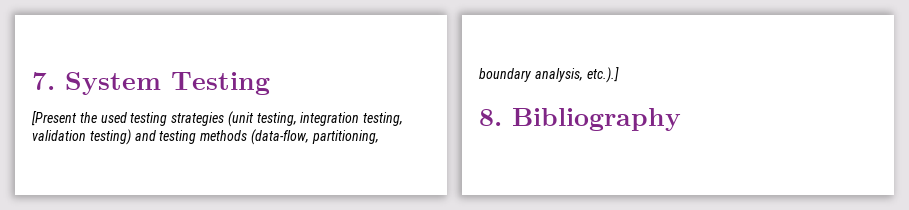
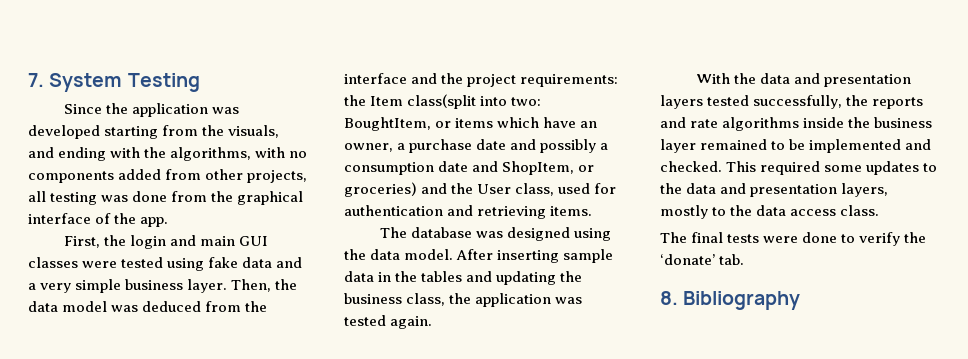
[31,111,404,127] [32,129,379,145] [479,67,619,83] [Present the used testing strategies (unit testing, integration testing, validation testing) and testing methods (data-flow, partitioning, boundary analysis, etc.).] -> [63,103,239,117] [28,125,280,139] [28,147,308,161] [28,169,308,183] [28,191,304,205] [28,213,169,227] [63,235,268,249] [28,257,303,271] [28,279,298,293] [28,301,268,312] [344,73,619,87] [344,94,542,109] [344,117,598,131] [344,139,609,153] [344,161,595,175] [344,182,617,197] [344,205,593,219] [379,227,611,241] [344,249,614,263] [344,271,583,285] [344,293,583,307] [344,315,433,329] [695,73,911,87] [660,95,924,109] [660,117,933,131] [660,139,932,153] [660,161,938,175] [660,183,889,197] [660,205,880,219] [660,232,927,246] [660,254,745,265] Since the application was developed starting from the visuals, and ending with the algorithms, with no components added from other projects, all testing was done from the graphical interface of the app. // First, the login and main GUI classes were tested using fake data and a very simple business layer. Then, the data model was deduced from the interface and the project requirements: the Item class(split into two: BoughtItem, or items which have an owner, a purchase date and possibly a consumption date and ShopItem, or groceries) and the User class, used for authentication and retrieving items. // The database was designed using the data model. After inserting sample data in the tables and updating the business class, the application was tested again. // With the data and presentation layers tested successfully, the reports and rate algorithms inside the business layer remained to be implemented and checked. This required some updates to the data and presentation layers, mostly to the data access class. // The final tests were done to verify the ‘donate’ tab.

